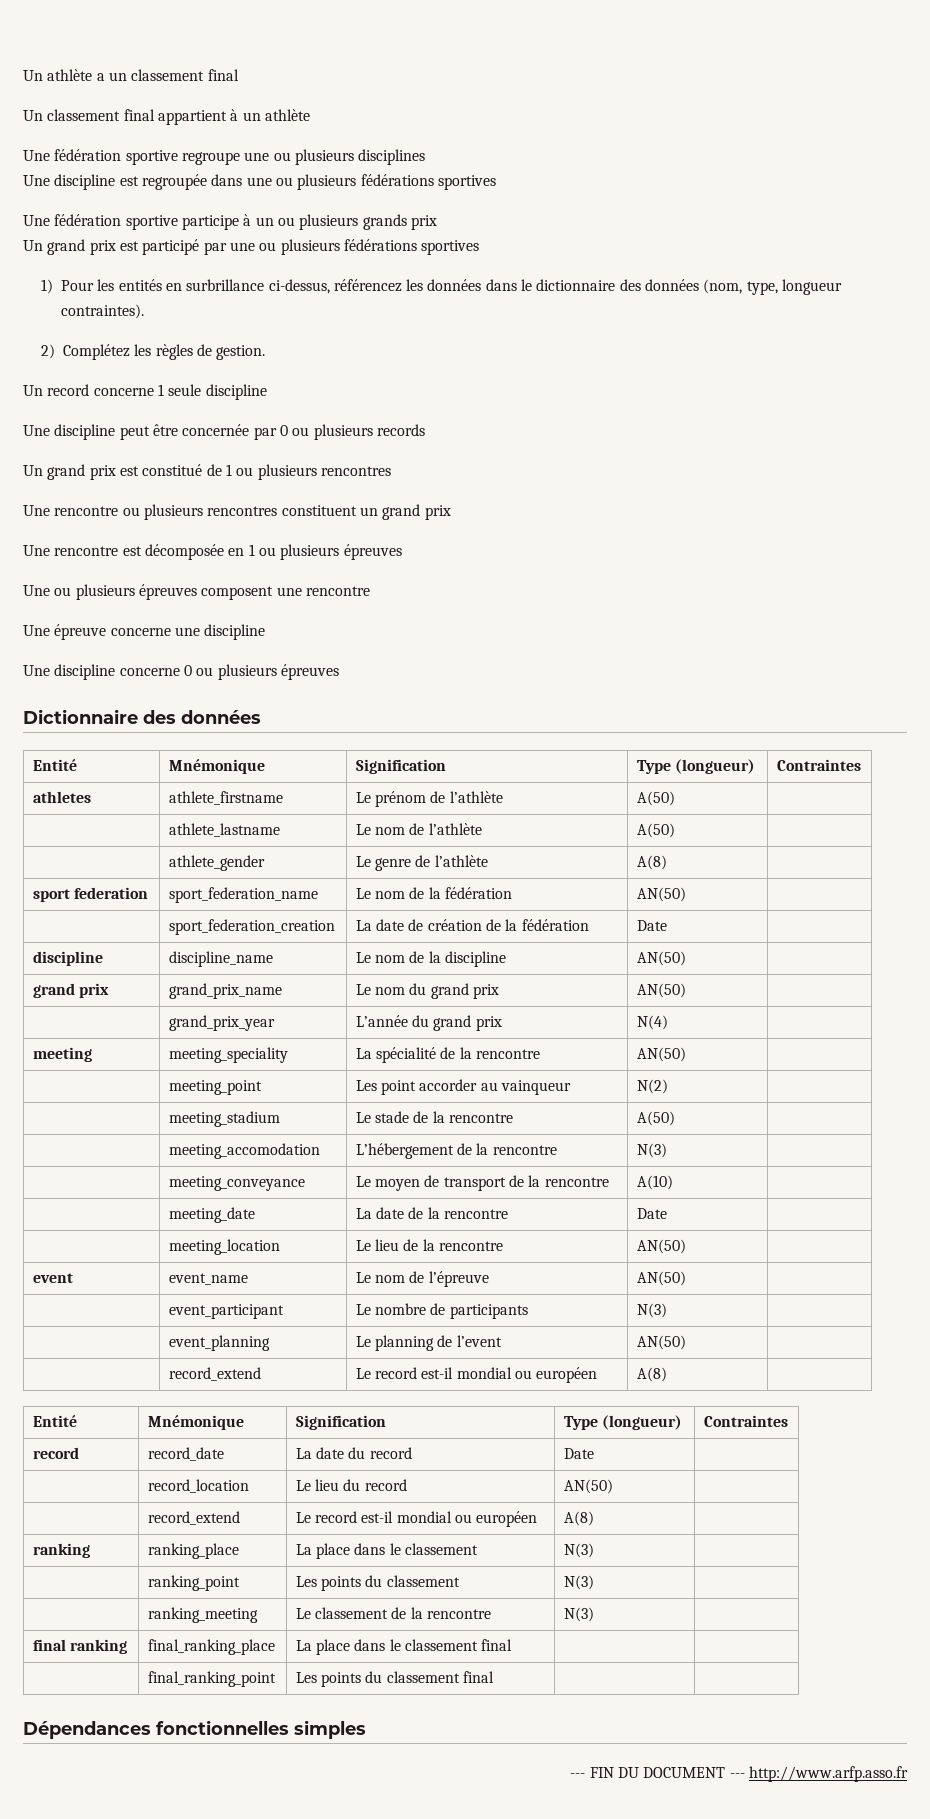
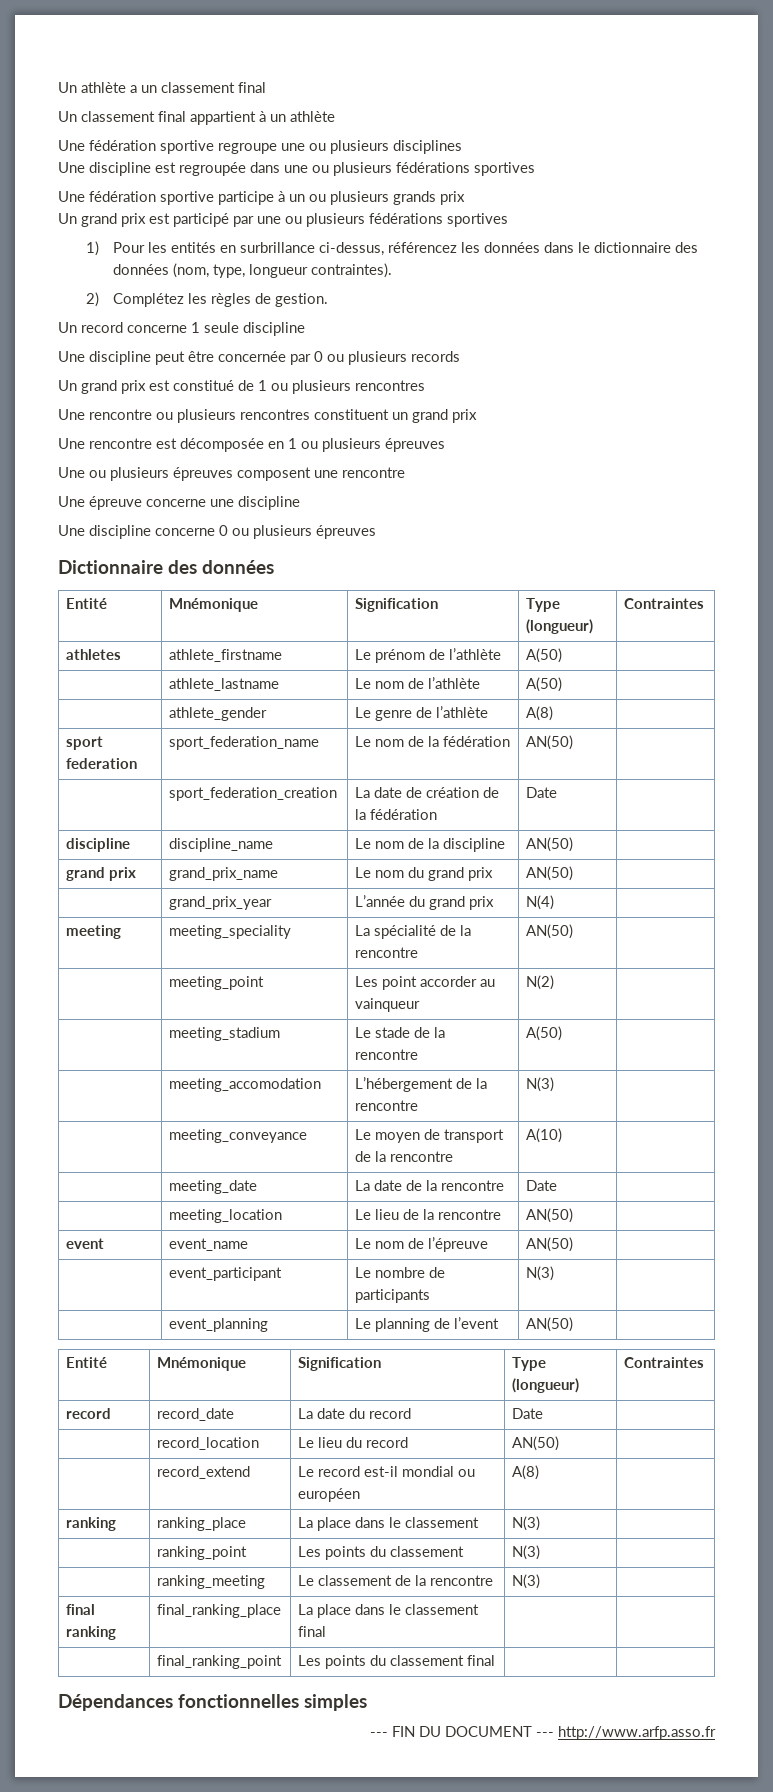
[168,1367,261,1381] [355,1367,598,1383] [636,1367,667,1382] // | record_extend | Le record est-il mondial ou européen | A(8) | -> (574, 1324) none

